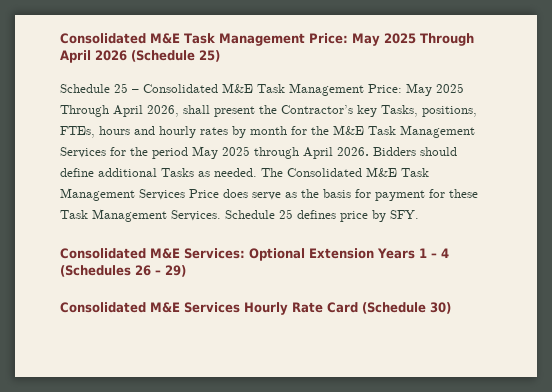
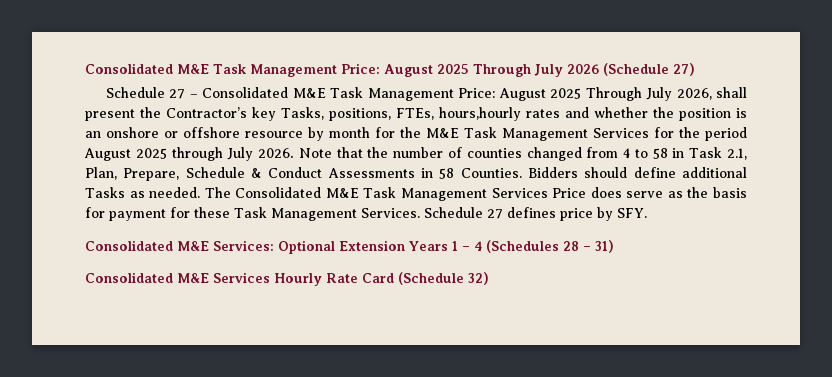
[60,33,474,46] [60,50,91,63] Consolidated M&E Task Management Price: May 2025 Through April -> [85,63,563,77] Consolidated M&E Task Management Price: August 2025 Through July
[199,50,220,62] [60,83,128,93] 25) // Schedule 25 -> [672,63,695,76] [105,87,186,99] 27) // Schedule 27
[406,83,464,96] [60,105,143,117] May 2025 Through April -> [498,87,673,101] August 2025 Through July
[99,126,228,138] hours and hourly rates -> [439,107,747,121] [85,127,303,138] hours,hourly rates and whether the position is an onshore or offshore resource
[192,146,218,159] May -> [84,148,131,161] August
[303,147,369,159] April 2026. -> [227,147,748,161] [85,167,522,181] July 2026. Note that the number of counties changed from 4 to 58 in Task 2.1, Plan, Prepare, Schedule & Conduct Assessments in 58 Counties.
[279,209,293,219] 25 -> [487,209,503,219] 27
[135,265,186,277] 26 – 29) -> [562,240,614,253] 28 – 31)
[430,302,451,314] 30) -> [468,272,489,285] 32)

